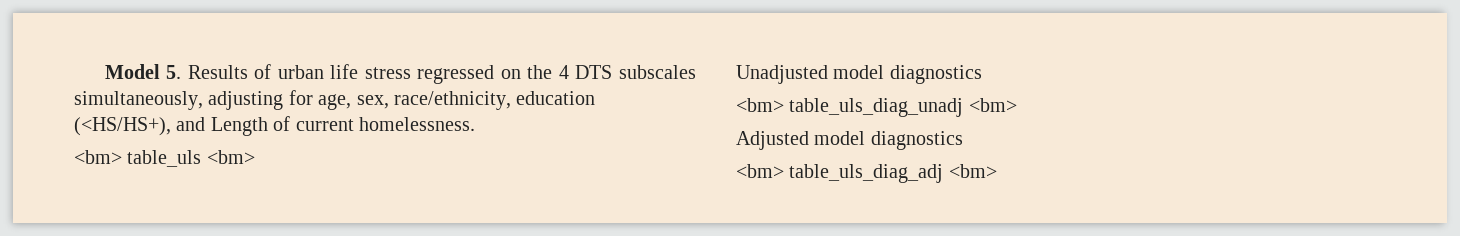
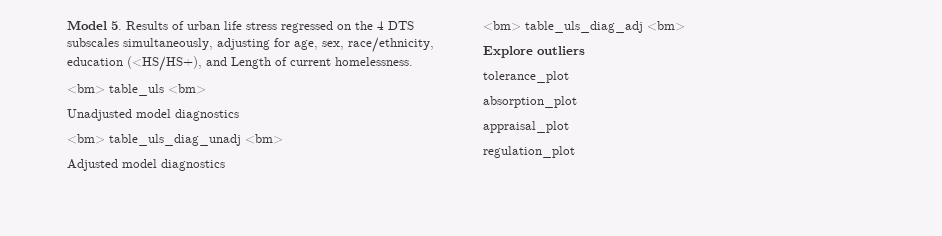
(997, 171) none -> [483,46,585,58] [483,71,569,83] [483,96,577,108] [483,121,569,133] [483,146,575,158] // Explore outliers // tolerance_plot // absorption_plot // appraisal_plot // regulation_plot

